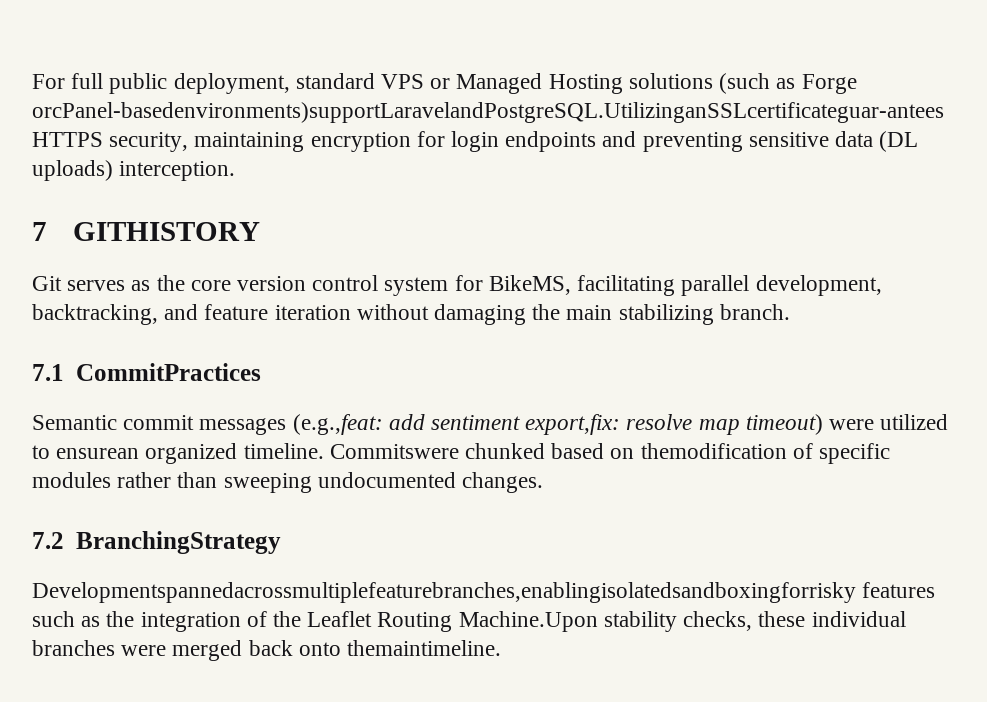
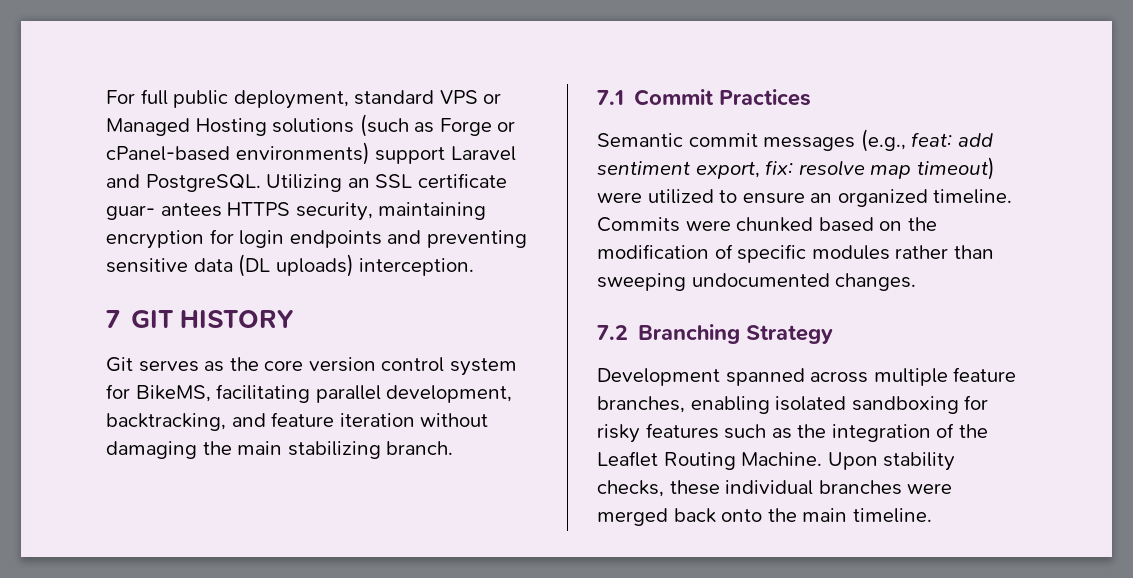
[32,102,944,123] orcPanel-basedenvironments)supportLaravelandPostgreSQL.UtilizinganSSLcertificateguar-antees -> [497,121,516,132] [106,142,516,165] [106,173,507,192] [106,203,222,220] or cPanel-based environments) support Laravel and PostgreSQL. Utilizing an SSL certificate guar- antees
[73,222,261,241] GITHISTORY -> [130,310,294,328] GIT HISTORY
[75,363,261,381] CommitPractices -> [634,89,812,106] Commit Practices
[292,414,621,435] (e.g.,feat: add sentiment export,fix: -> [860,129,993,152] [597,160,794,179] (e.g., feat: add sentiment export, fix:
[56,443,459,464] ensurean organized timeline. Commitswere -> [742,189,1013,207] [597,217,731,232] ensure an organized timeline. Commits were
[640,443,787,459] themodification -> [907,217,937,231] [597,244,709,259] the modification
[75,531,281,554] [32,582,856,603] BranchingStrategy // Developmentspannedacrossmultiplefeaturebranches,enablingisolatedsandboxingforrisky -> [638,324,834,344] [597,367,1017,386] [597,395,989,414] [597,424,640,443] Branching Strategy // Development spanned across multiple feature branches, enabling isolated sandboxing for risky
[458,611,598,632] Machine.Upon -> [741,452,878,470] Machine. Upon
[347,640,502,656] themaintimeline. -> [767,508,932,523] the main timeline.

